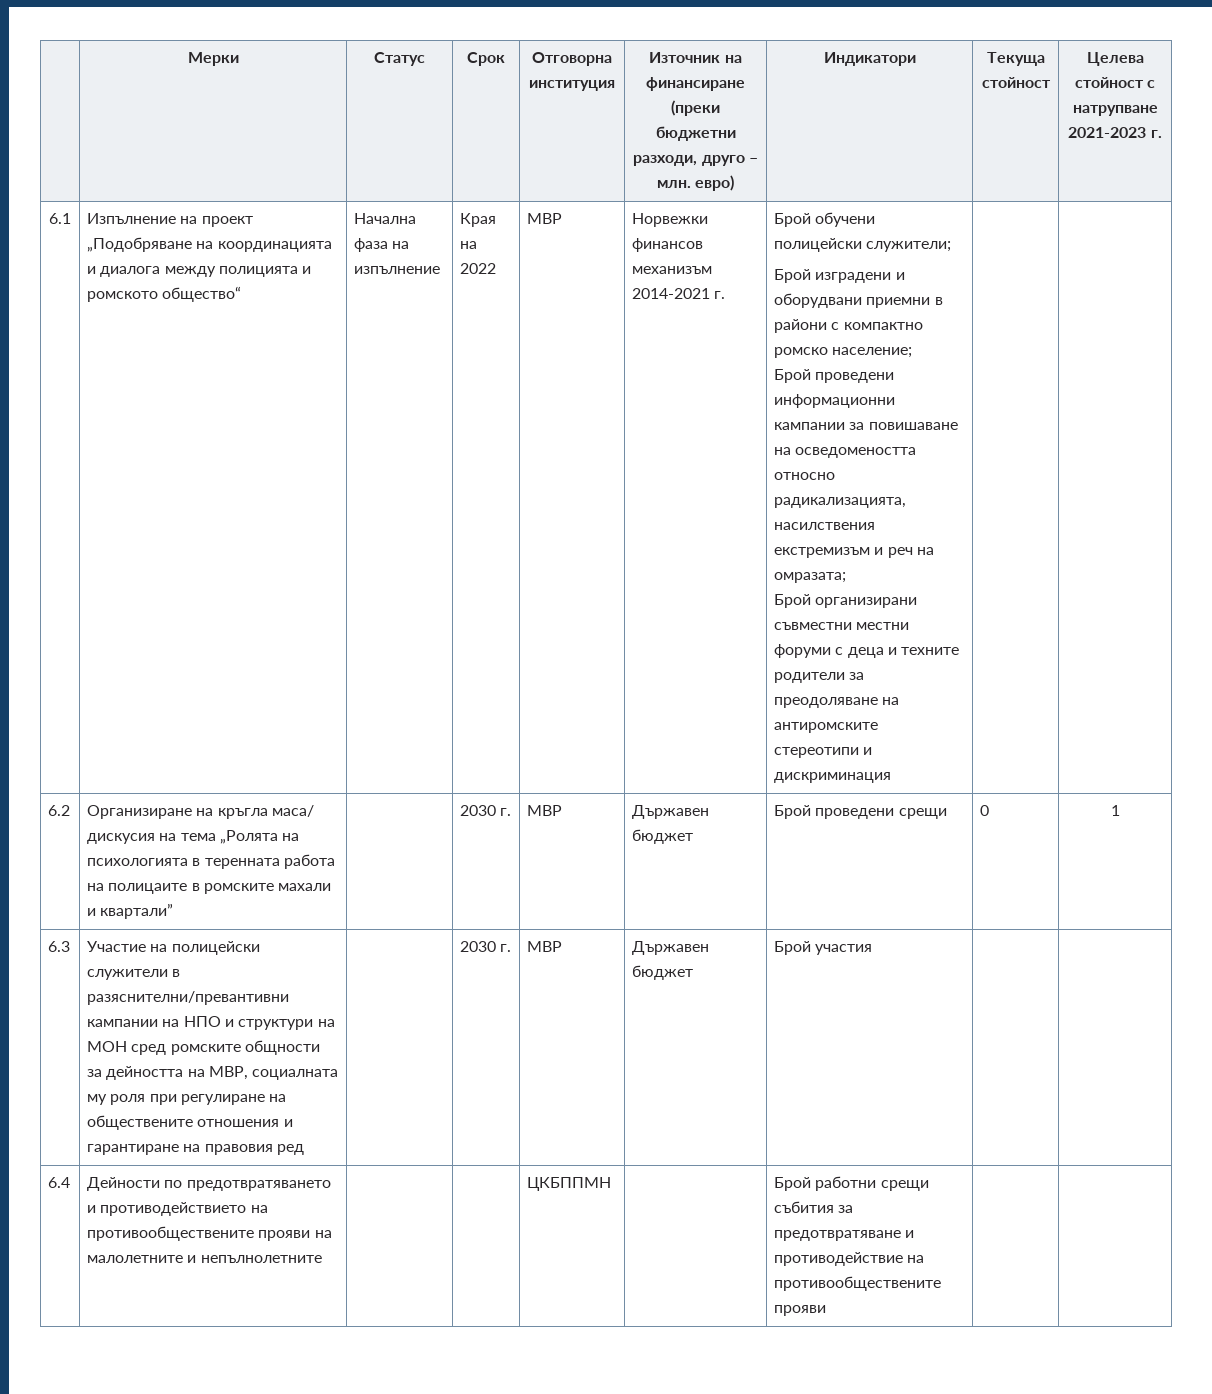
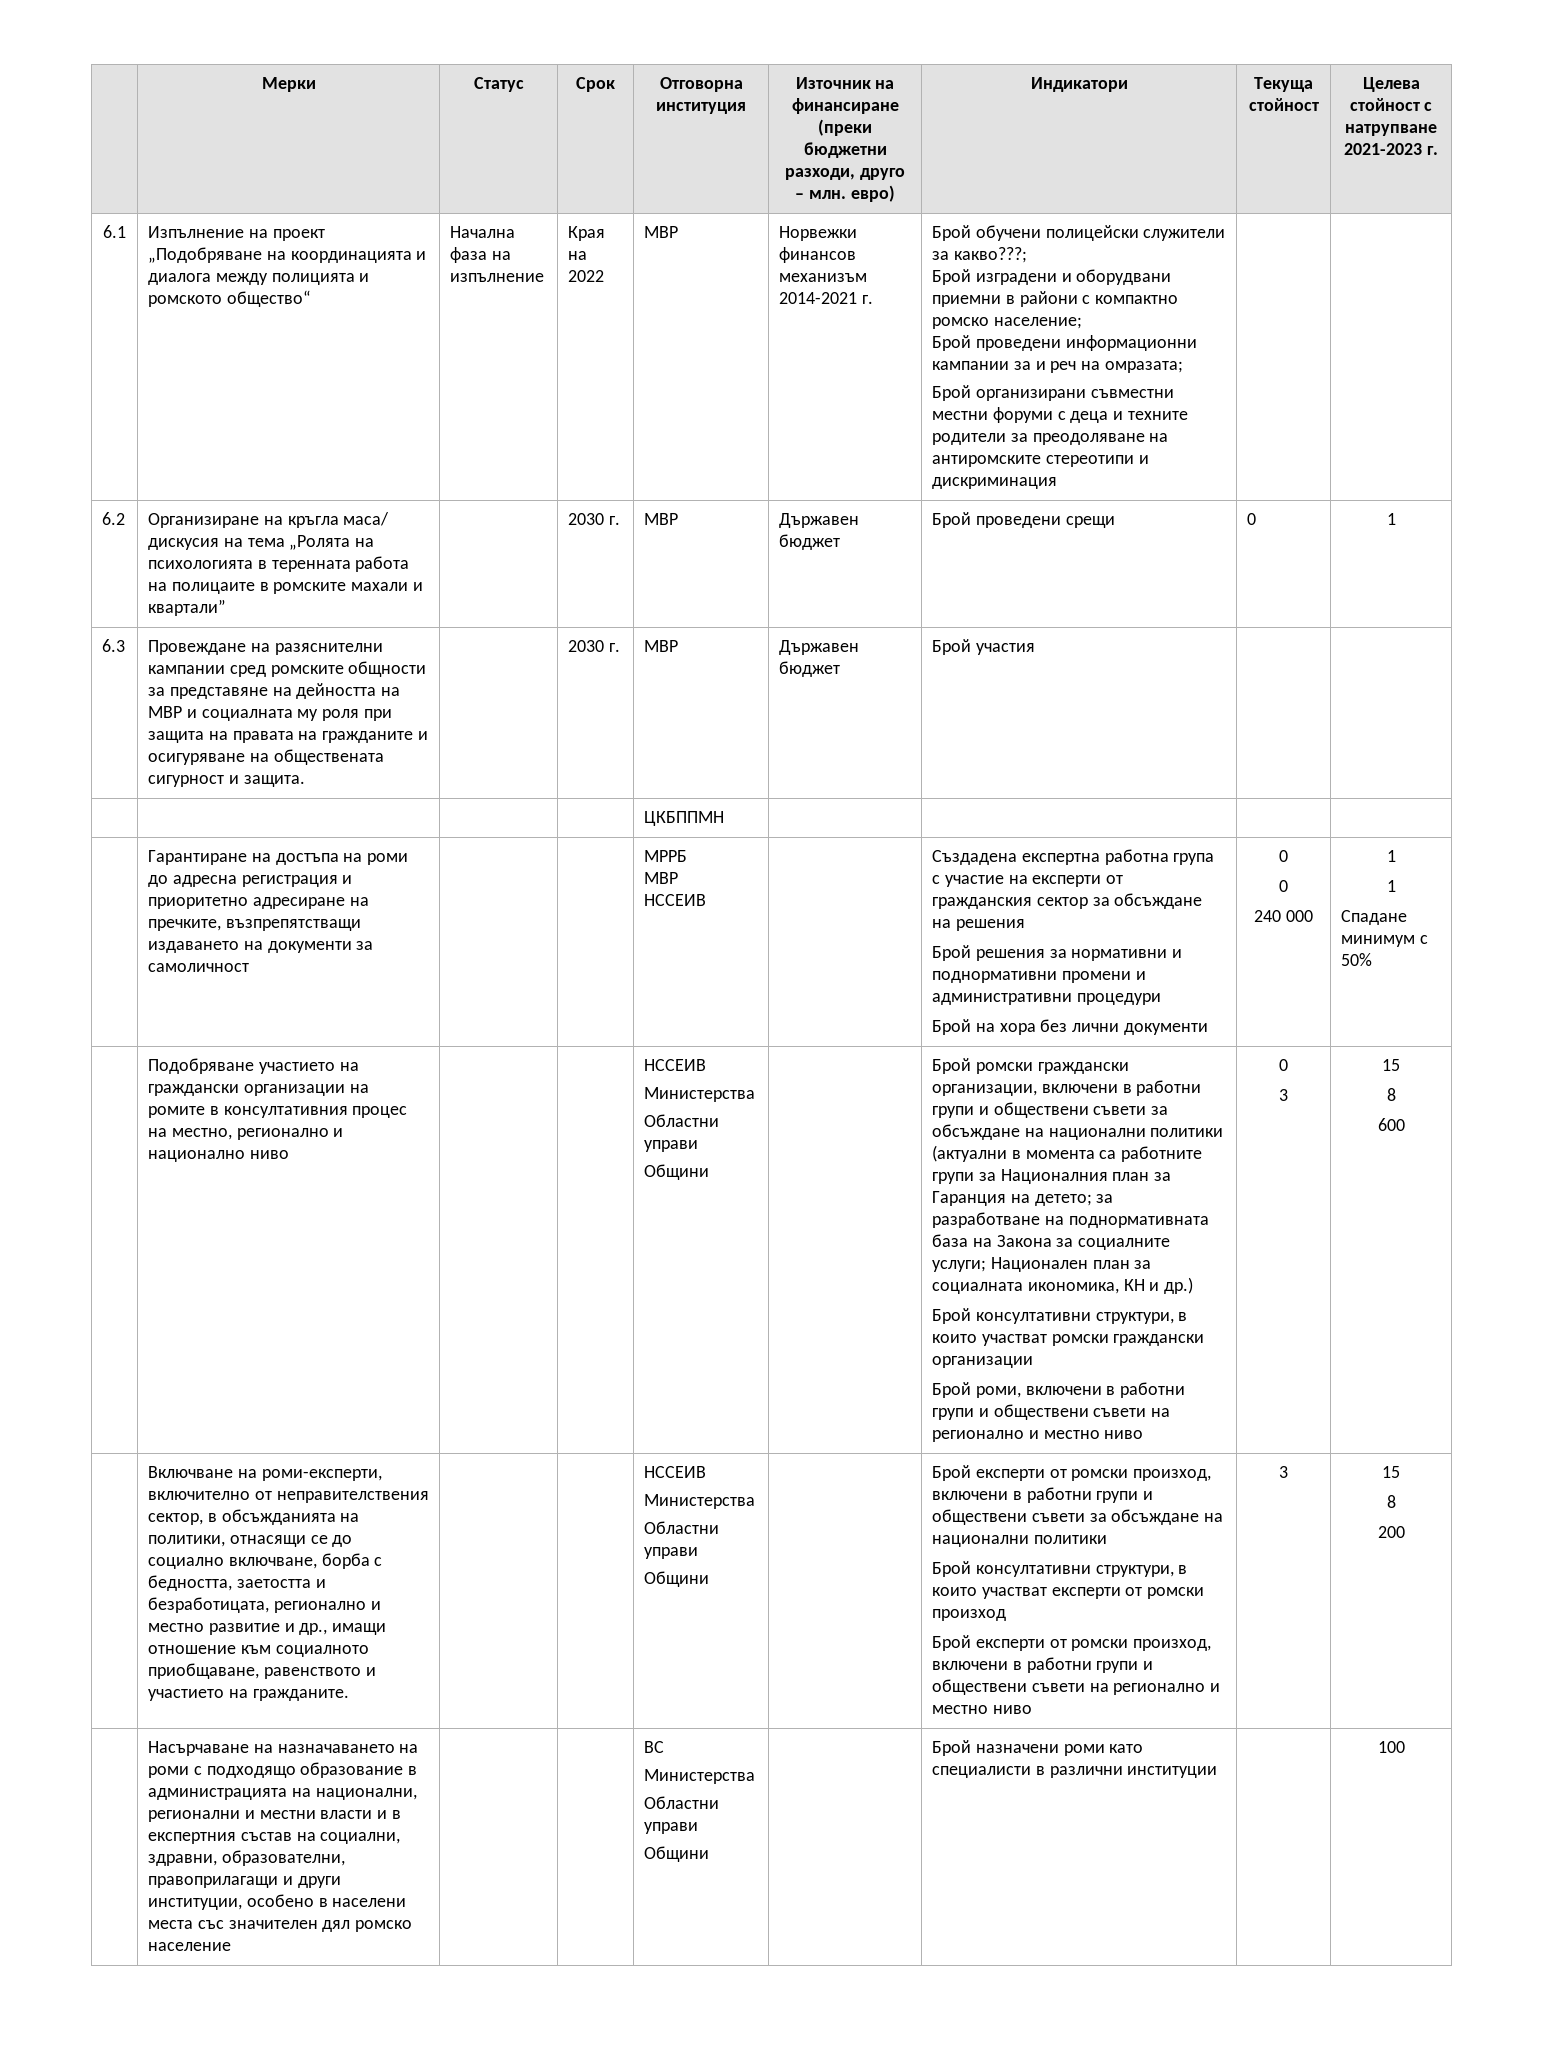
[866,241,952,252] служители; -> [1143,229,1226,241] [932,247,1027,263] служители за какво???;
[868,422,958,430] [774,447,917,458] [774,472,836,480] [774,497,907,508] [774,522,876,530] [774,547,871,558] повишаване на осведомеността относно радикализацията, насилствения екстремизъм -> (1031, 365) none
[87,941,260,955] [87,969,181,980] [87,991,290,1005] [87,1016,335,1030] [87,1040,321,1055] [87,1066,339,1080] [87,1094,287,1105] [87,1115,293,1130] [87,1144,305,1155] Участие на полицейски служители в разяснителни/превантивни кампании на НПО и структури на МОН сред ромските общности за дейността на МВР, социалната му роля при регулиране на обществените отношения и гарантиране на правовия ред -> [148,640,383,655] [148,661,427,677] [148,683,401,699] [148,706,392,721] [148,731,428,743] [148,749,384,765] [148,775,305,787] Провеждане на разяснителни кампании сред ромските общности за представяне на дейността на МВР и социалната му роля при защита на правата на гражданите и осигуряване на обществената сигурност и защита.
[48,1177,71,1188] [87,1177,331,1191] [87,1202,268,1216] [87,1226,332,1241] [87,1255,322,1263] [527,1177,612,1191] [774,1176,929,1191] [774,1201,854,1213] [774,1230,915,1241] [774,1252,925,1266] [774,1276,942,1291] [774,1305,827,1316] 6.4 | Дейности по предотвратяването и противодействието на противообществените прояви на малолетните и непълнолетните | | | ЦКБППМН | | Брой работни срещи събития за предотвратяване и противодействие на противообществените прояви | | -> [644,811,725,826] [148,850,409,865] [148,875,353,887] [148,897,369,909] [148,919,361,931] [148,941,374,953] [148,963,250,972] [644,850,688,862] [644,872,679,884] [644,894,707,906] [932,849,1215,865] [932,875,1124,887] [932,893,1203,909] [932,919,1025,931] [932,945,1183,961] [932,971,1146,983] [932,993,1161,1005] [932,1019,1208,1035] [1279,850,1288,862] [1279,880,1288,892] [1254,910,1313,922] [1386,850,1396,862] [1386,880,1396,892] [1341,910,1408,925] [1341,935,1428,947] [1341,953,1373,966] [148,1058,359,1074] [148,1084,369,1096] [148,1106,408,1118] [148,1128,344,1140] [148,1150,289,1162] [644,1059,707,1071] [644,1087,756,1102] [644,1114,720,1127] [644,1140,699,1152] [644,1164,710,1180] [932,1058,1129,1074] [932,1080,1202,1096] [932,1102,1169,1118] [932,1124,1224,1140] [932,1145,1203,1162] [932,1169,1172,1184] [932,1191,1114,1206] [932,1212,1209,1228] [932,1234,1171,1250] [932,1257,1152,1272] [932,1277,1194,1294] [932,1308,1188,1324] [932,1334,1205,1346] [932,1356,1034,1368] [932,1382,1186,1398] [932,1404,1171,1420] [932,1430,1144,1442] [1279,1059,1288,1071] [1279,1089,1288,1101] [1382,1059,1400,1071] [1386,1088,1396,1101] [1377,1118,1405,1131] [148,1466,382,1481] [148,1491,429,1503] [148,1509,360,1525] [148,1535,353,1547] [148,1553,383,1569] [148,1575,326,1591] [148,1597,381,1613] [148,1623,387,1635] [148,1645,369,1657] [148,1663,376,1679] [148,1689,349,1701] [644,1466,707,1478] [644,1494,756,1509] [644,1521,720,1534] [644,1547,699,1559] [644,1571,710,1587] [932,1465,1212,1481] [932,1487,1154,1503] [932,1509,1224,1525] [932,1535,1107,1547] [932,1561,1188,1577] [932,1587,1205,1599] [932,1609,1007,1621] [932,1635,1212,1651] [932,1657,1154,1673] [932,1679,1221,1695] [932,1705,1032,1714] [1279,1466,1288,1478] [1382,1466,1400,1478] [1386,1495,1396,1508] [1377,1526,1405,1538] [148,1741,419,1756] [148,1762,418,1778] [148,1788,417,1800] [148,1810,401,1822] [148,1832,401,1844] [148,1850,345,1866] [148,1876,341,1888] [148,1894,407,1910] [148,1920,413,1932] [148,1942,232,1951] [644,1741,665,1753] [644,1769,756,1784] [644,1796,720,1809] [644,1822,699,1834] [644,1846,710,1862] [932,1740,1144,1756] [932,1766,1218,1778] [1377,1741,1405,1753] | | | | ЦКБППМН | | | | // | Гарантиране на достъпа на роми до адресна регистрация и приоритетно адресиране на пречките, възпрепятстващи издаването на документи за самоличност | | | МРРБ // МВР // НССЕИВ | | Създадена експертна работна група с участие на експерти от гражданския сектор за обсъждане на решения // Брой решения за нормативни и поднормативни промени и административни процедури // Брой на хора без лични документи | 0 // 0 // 240 000 | 1 // 1 // Спадане минимум с 50% // | Подобряване участието на граждански организации на ромите в консултативния процес на местно, регионално и национално ниво | | | НССЕИВ // Министерства // Областни управи // Общини | | Брой ромски граждански организации, включени в работни групи и обществени съвети за обсъждане на национални политики (актуални в момента са работните групи за Националния план за Гаранция на детето; за разработване на поднормативната база на Закона за социалните услуги; Национален план за социалната икономика, КН и др.) // Брой консултативни структури, в които участват ромски граждански организации // Брой роми, включени в работни групи и обществени съвети на регионално и местно ниво | 0 // 3 | 15 // 8 // 600 // | Включване на роми-експерти, включително от неправителствения сектор, в обсъжданията на политики, отнасящи се до социално включване, борба с бедността, заетостта и безработицата, регионално и местно развитие и др., имащи отношение към социалното приобщаване, равенството и участието на гражданите. | | | НССЕИВ // Министерства // Областни управи // Общини | | Брой експерти от ромски произход, включени в работни групи и обществени съвети за обсъждане на национални политики // Брой консултативни структури, в които участват експерти от ромски произход // Брой експерти от ромски произход, включени в работни групи и обществени съвети на регионално и местно ниво | 3 | 15 // 8 // 200 // | Насърчаване на назначаването на роми с подходящо образование в администрацията на национални, регионални и местни власти и в експертния състав на социални, здравни, образователни, правоприлагащи и други институции, особено в населени места със значителен дял ромско население | | | ВС // Министерства // Областни управи // Общини | | Брой назначени роми като специалисти в различни институции | | 100

